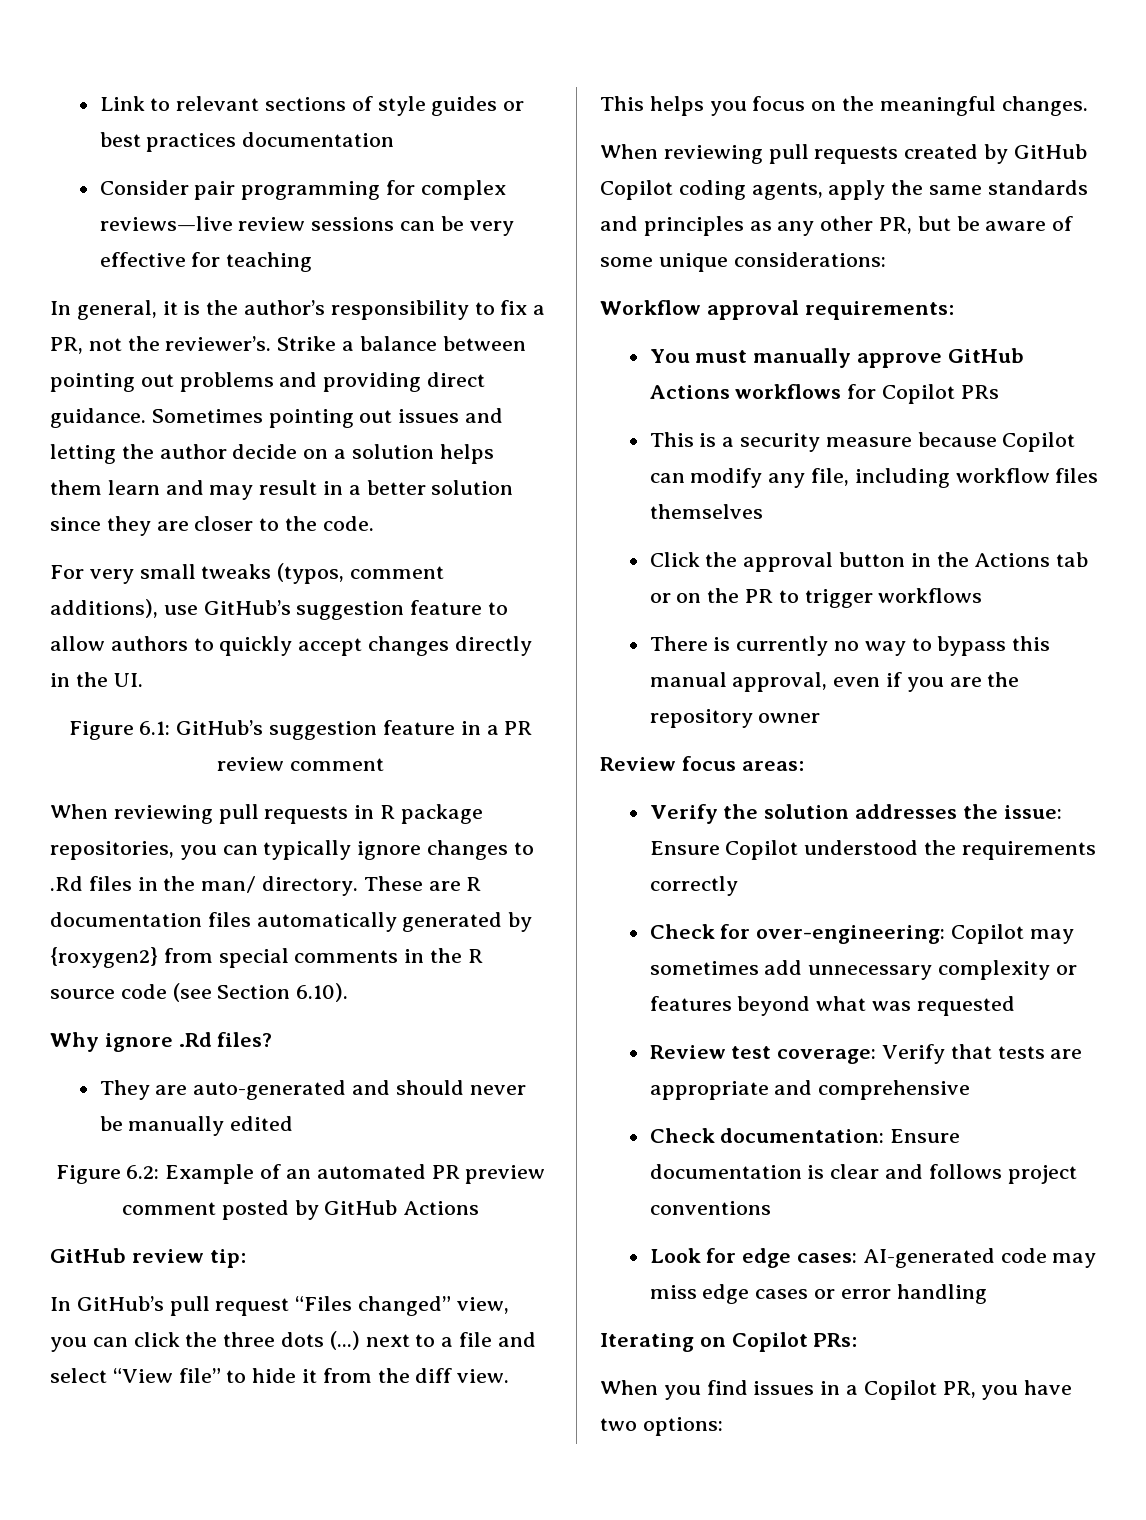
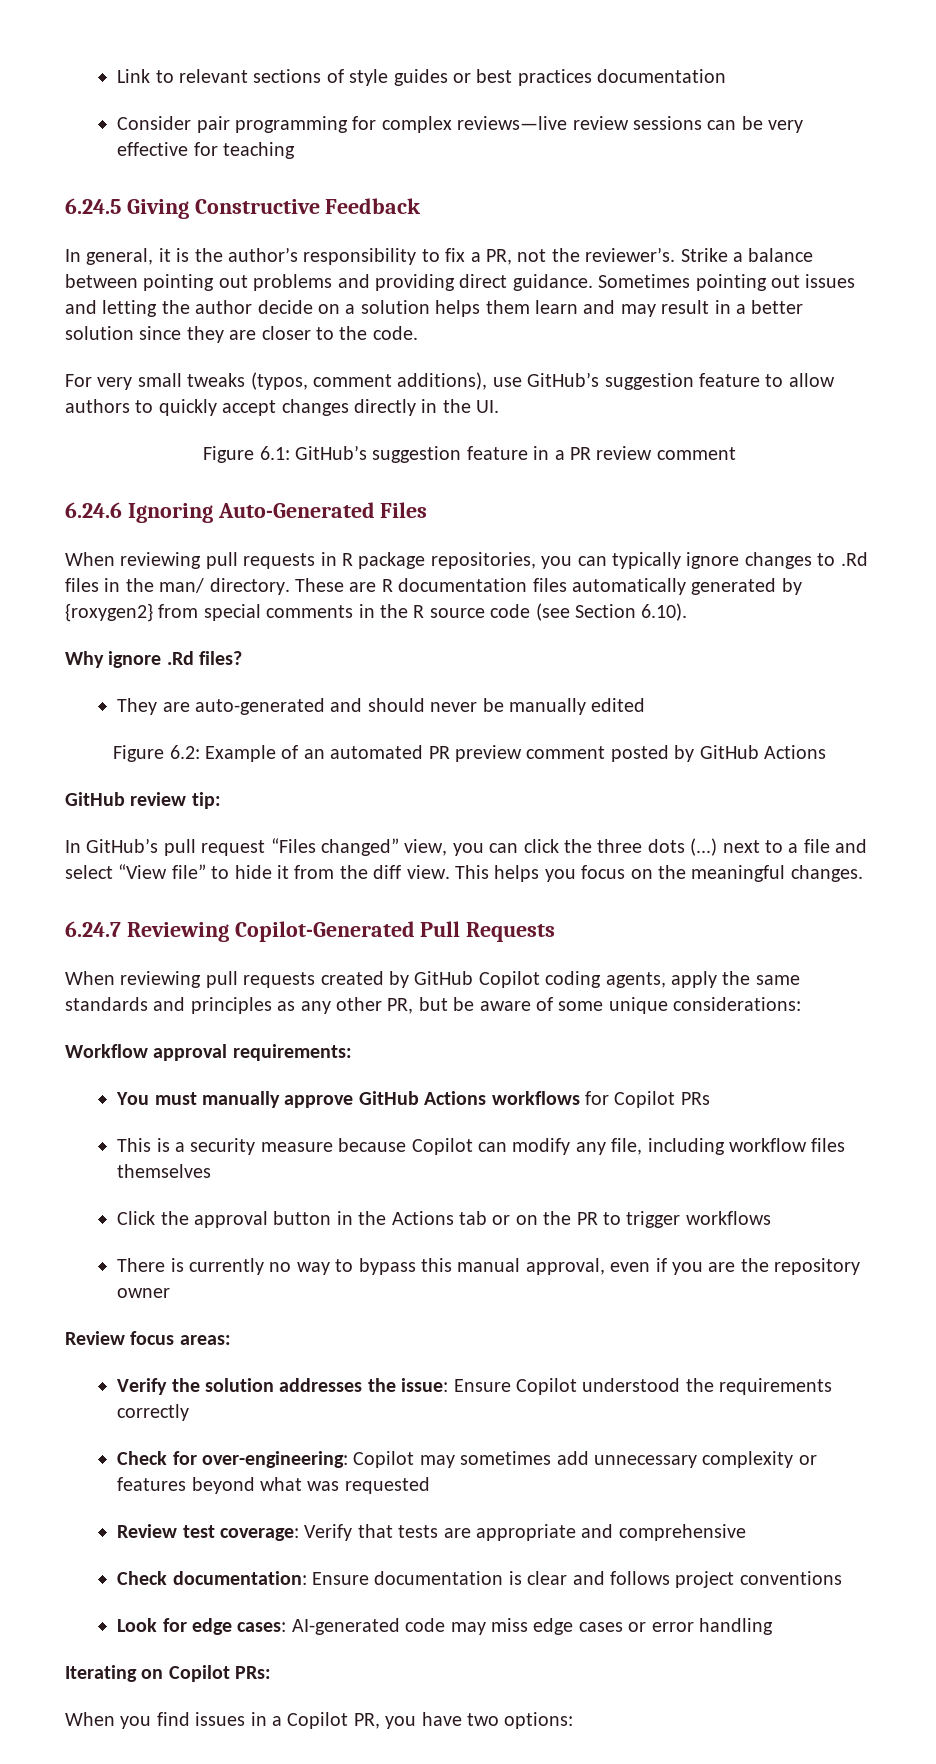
(313, 262) none -> [65,198,422,219] // 6.24.5 Giving Constructive Feedback
(384, 764) none -> [65,502,428,523] // 6.24.6 Ignoring Auto-Generated Files
(1088, 106) none -> [65,921,556,942] // 6.24.7 Reviewing Copilot-Generated Pull Requests

